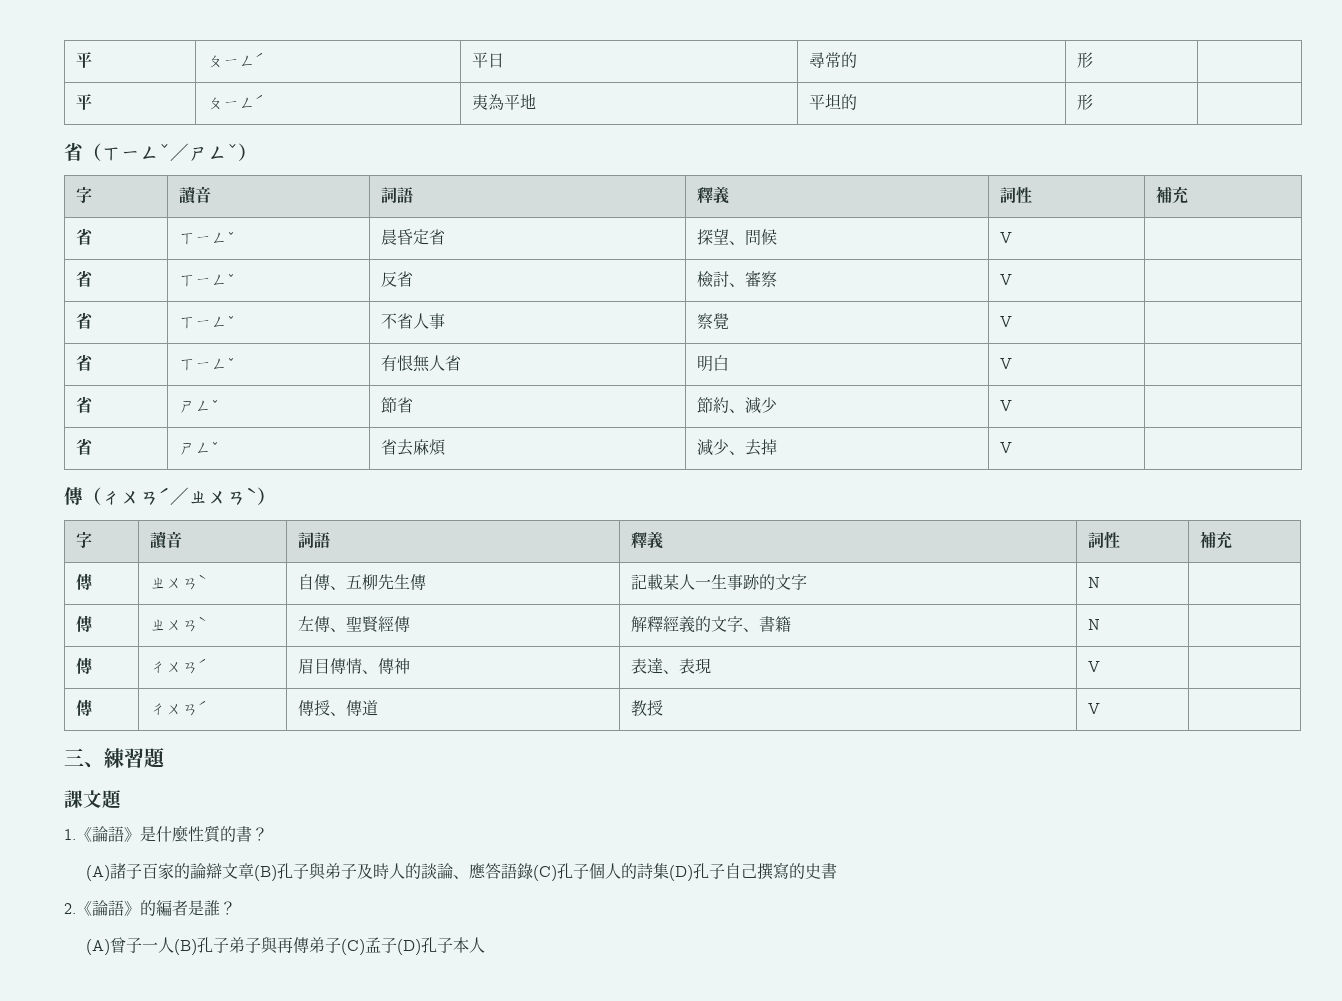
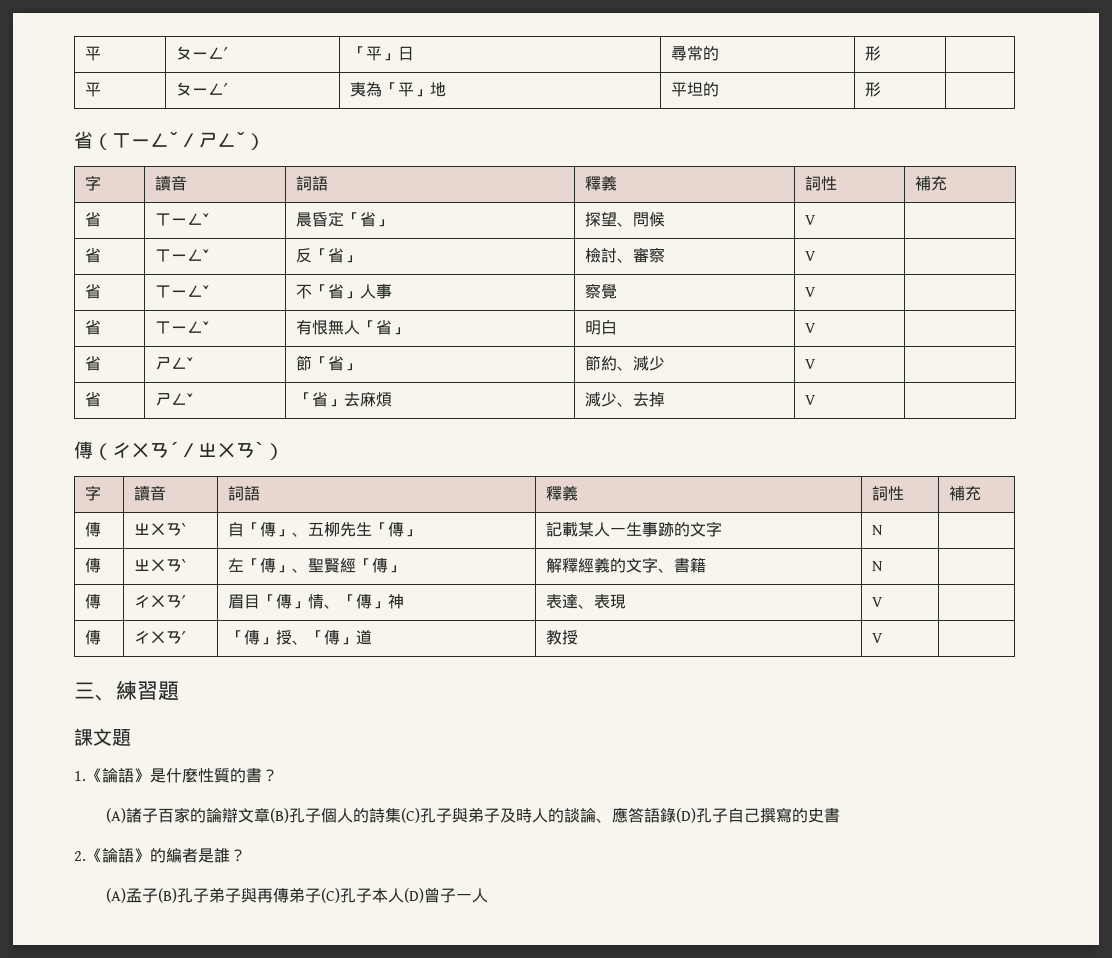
[76,52,93,68] [207,52,266,68] [472,52,489,68] 平 | ㄆㄧㄥˊ | 平 -> [84,46,101,61] [175,46,228,60] [349,46,398,61] 平 | ㄆㄧㄥˊ | 「平」
[504,94,521,110] 平 -> [381,82,430,97] 「平」
[429,229,446,245] 省 -> [343,212,392,227] 「省」
[397,271,414,287] 省 -> [311,248,360,263] 「省」
[397,313,414,329] 省 -> [311,284,360,299] 「省」
[445,355,462,371] 省 -> [359,320,408,335] 「省」
[397,397,414,413] 省 -> [311,356,360,371] 「省」
[381,439,398,455] 省 -> [295,392,344,407] 「省」
[314,574,331,590] 傳 -> [243,522,292,537] 「傳」
[410,574,427,590] 傳 -> [371,522,420,537] 「傳」
[314,616,331,632] 傳 -> [243,558,292,573] 「傳」
[394,616,411,632] 傳 -> [355,558,404,573] 「傳」
[330,658,395,674] 傳情、傳 -> [259,594,388,609] 「傳」情、「傳」
[298,700,363,716] 傳授、傳 -> [227,630,356,645] 「傳」授、「傳」
(309, 871) none -> [320,808,452,823] 個人的詩集(C)孔子
[532,863,669,881] (C)孔子個人的詩集 -> (676, 815) none
[109,937,174,953] 曾子一人 -> [125,888,158,903] 孟子
[364,937,469,955] 孟子(D)孔子本 -> [339,887,472,903] 孔子本人(D)曾子一

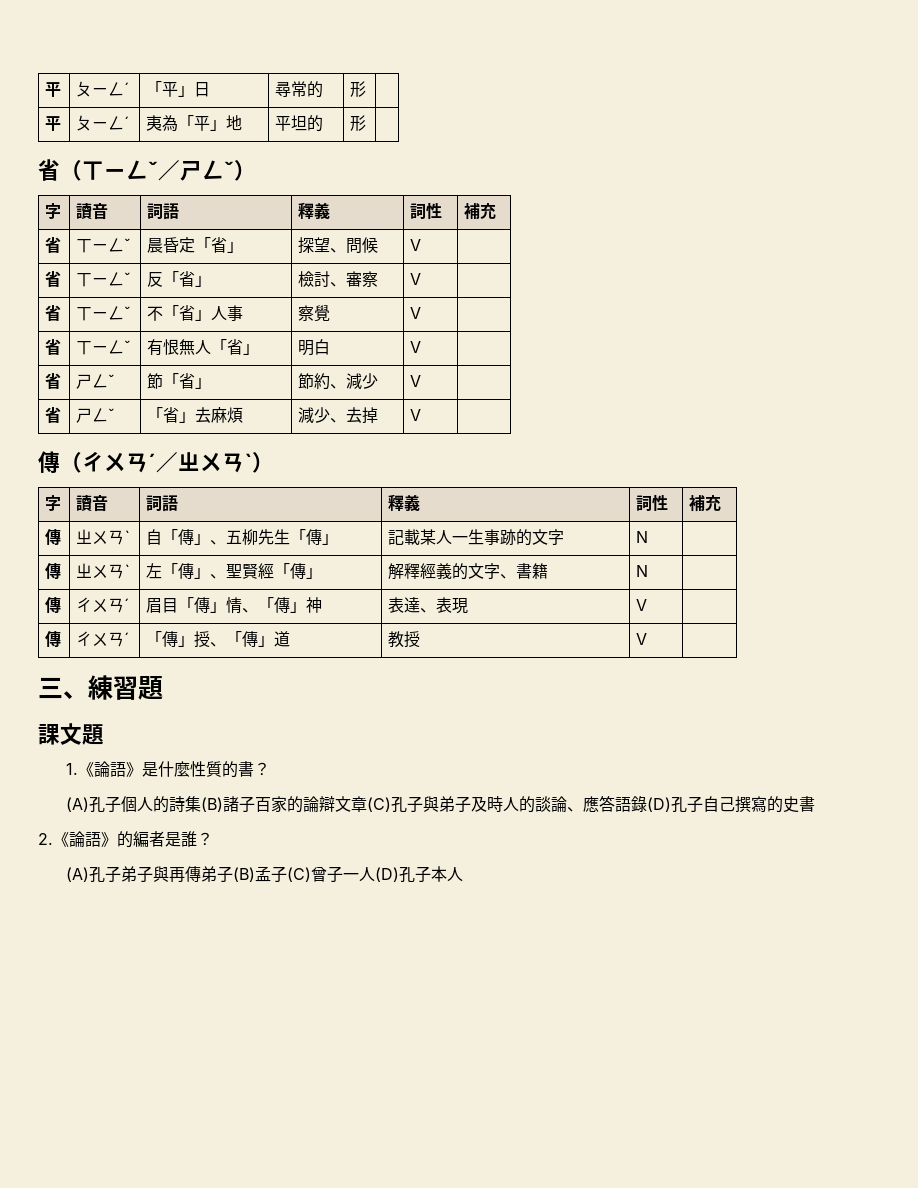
(126, 815) none -> [88,796,223,813] 孔子個人的詩集(B)
[269,808,401,823] (B)孔子個人的詩集 -> (367, 804) none
[125,888,177,903] 孟子(B) -> (89, 874) none
[320,887,472,903] (C)孔子本人(D)曾子一 -> [232,866,447,883] (B)孟子(C)曾子一人(D)孔子本

